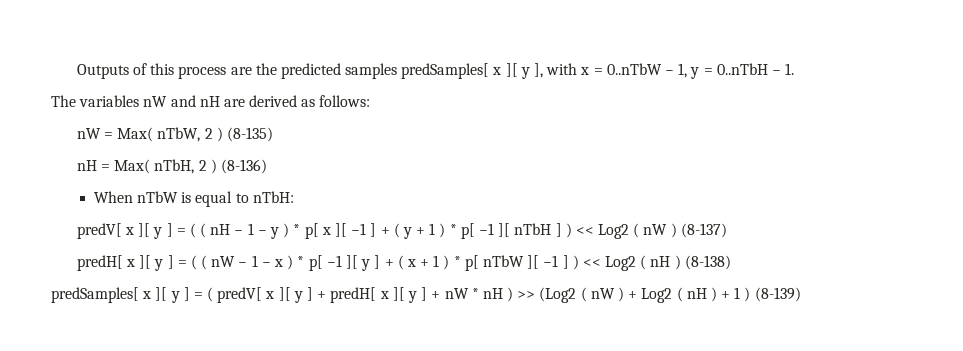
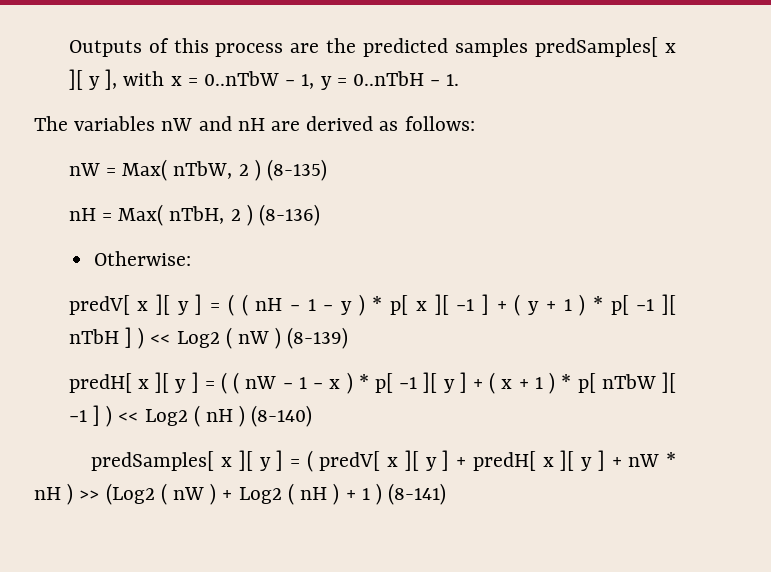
[93,191,294,207] When nTbW is equal to nTbH: -> [93,251,191,266] Otherwise:
[680,223,727,238] (8-137) -> [287,327,349,349] (8-139)
[684,255,731,270] (8-138) -> [251,405,313,427] (8-140)
[754,287,801,302] (8-139) -> [388,483,447,505] (8-141)

